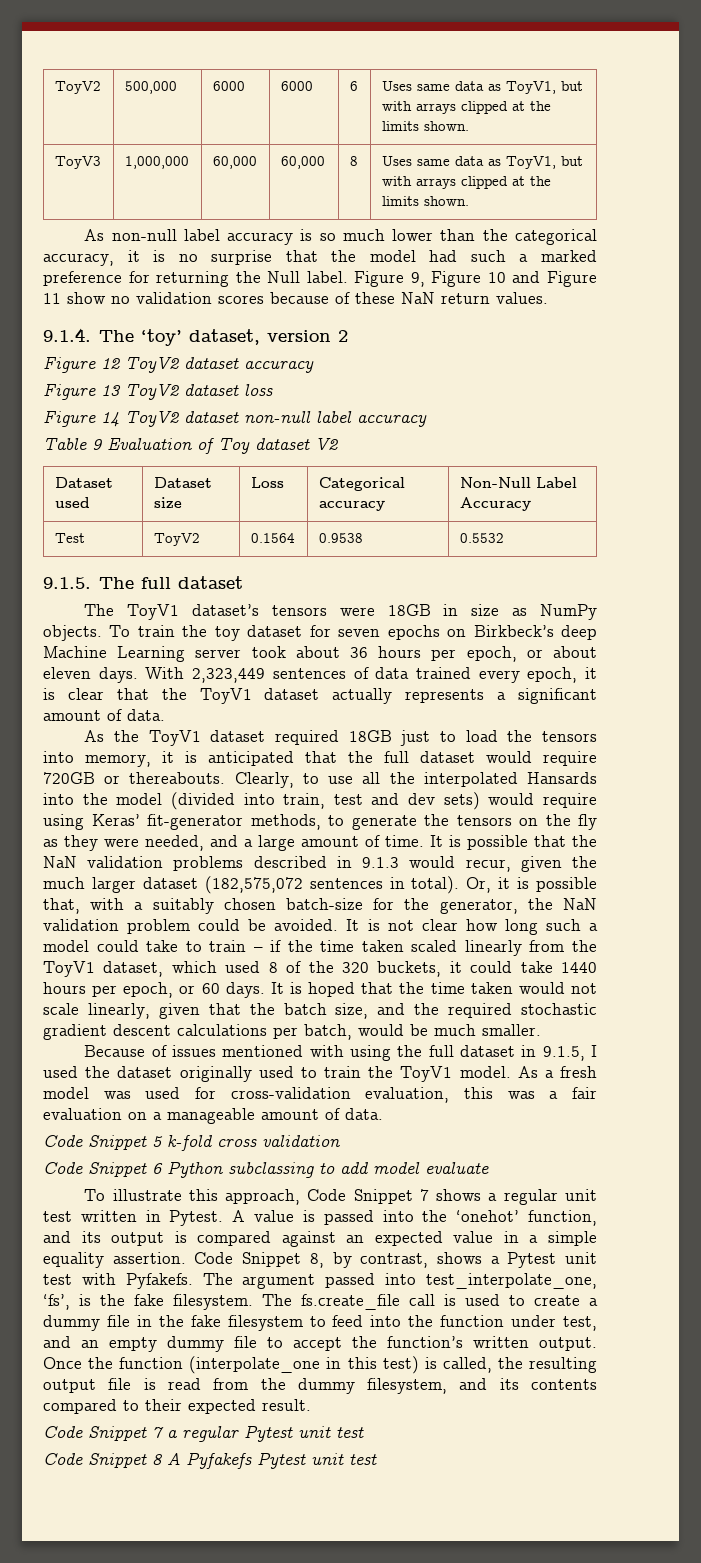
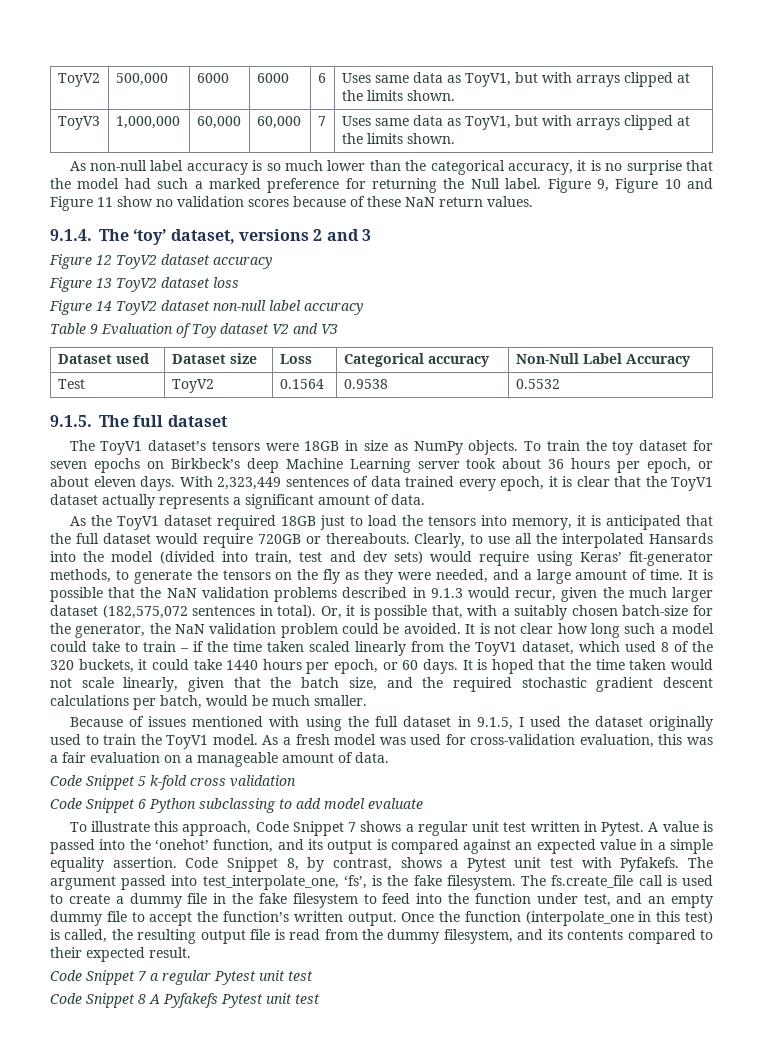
[349,156,358,166] 8 -> [317,116,326,126] 7
[267,330,332,342] version -> [238,229,309,241] versions
(349, 336) none -> [326,229,371,241] and 3
(338, 443) none -> [293,323,338,334] and V3

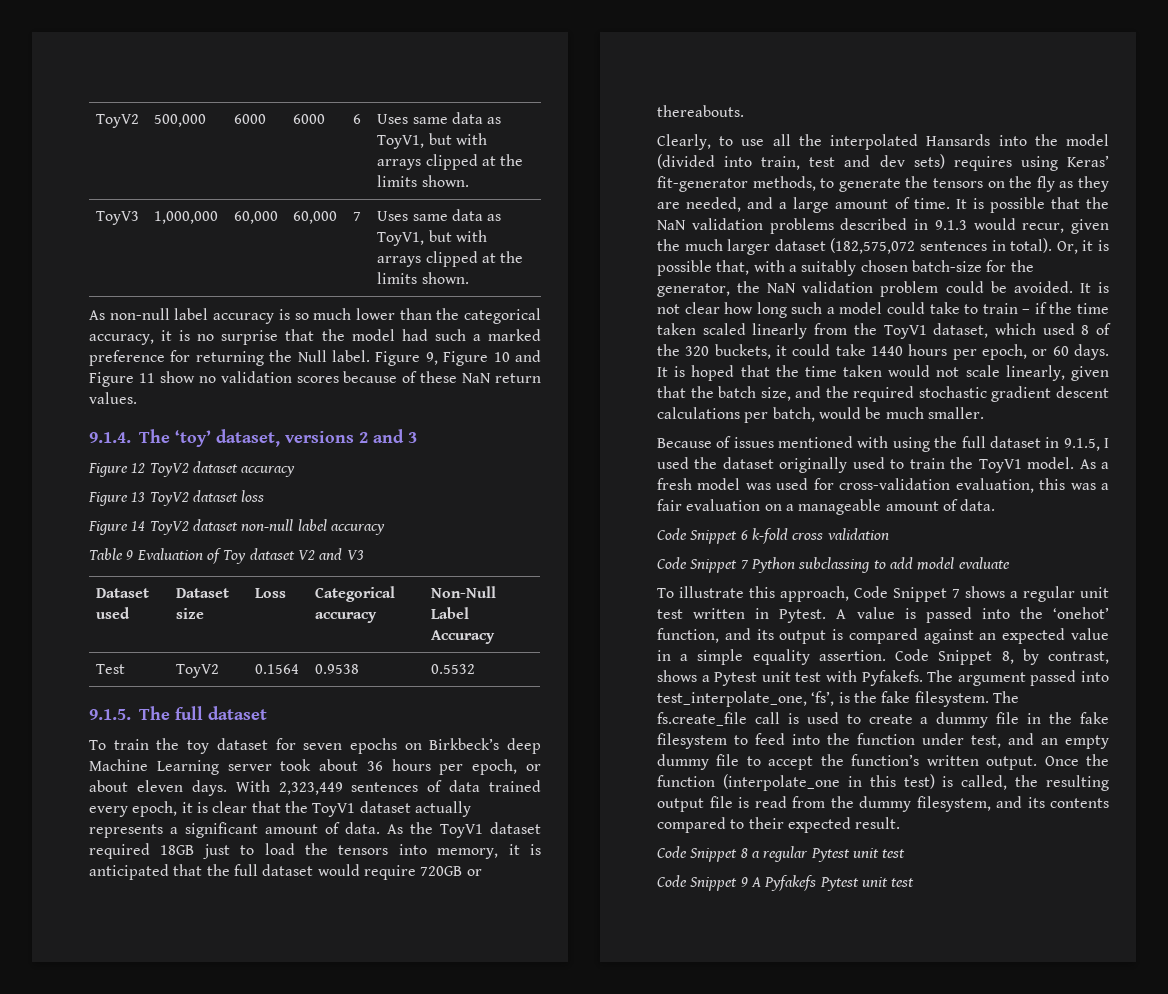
[69,440,519,455] The ToyV1 dataset’s tensors were 18GB in size as NumPy objects. -> (267, 713) none
(425, 499) // -> (380, 828) none
(410, 538) none -> (744, 111) //
[430,551,530,566] would require -> [953,156,1012,171] requires
[397,572,431,580] were -> [657,202,680,209] are
[138,776,146,786] 5 -> [740,530,748,540] 6
[138,799,146,809] 6 -> [740,560,749,569] 7
[138,971,147,981] 7 -> [740,848,748,858] 8
[138,994,146,1004] 8 -> [740,877,748,887] 9

